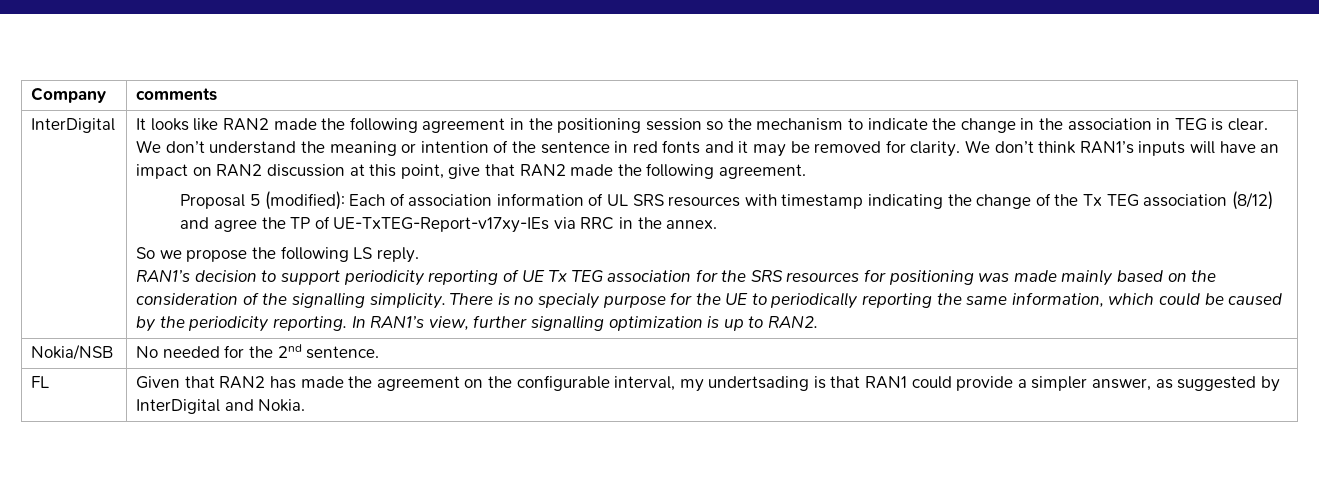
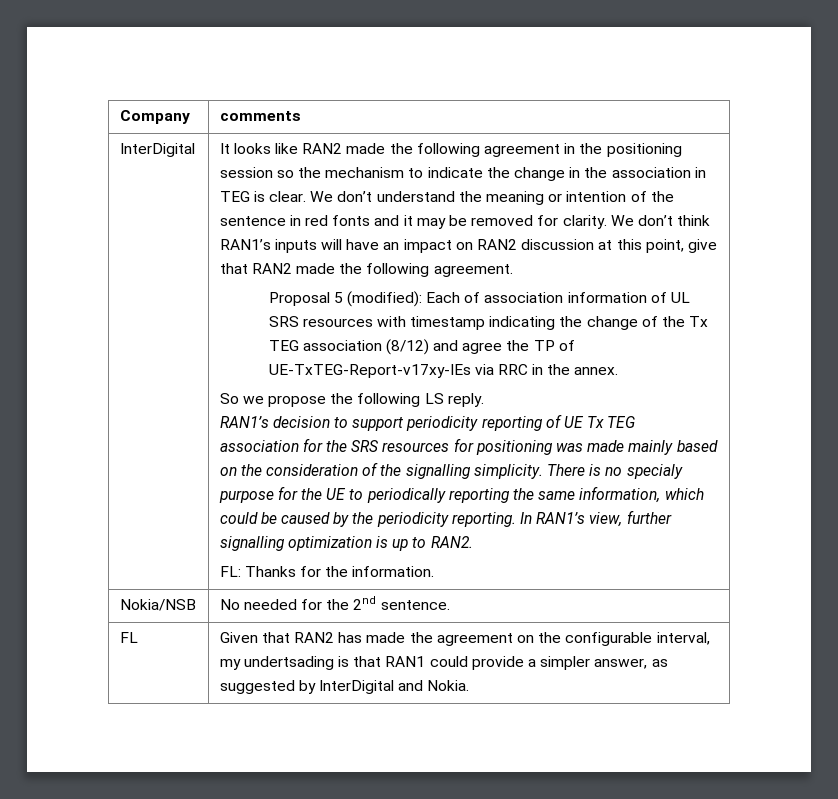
(818, 322) none -> [219,566,435,577] // FL: Thanks for the information.

